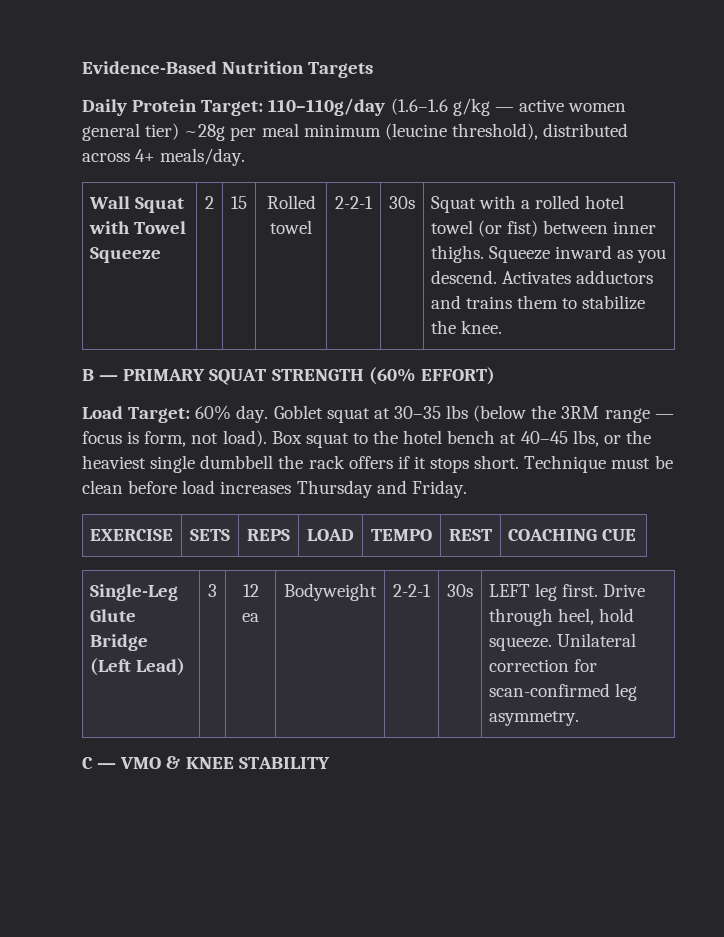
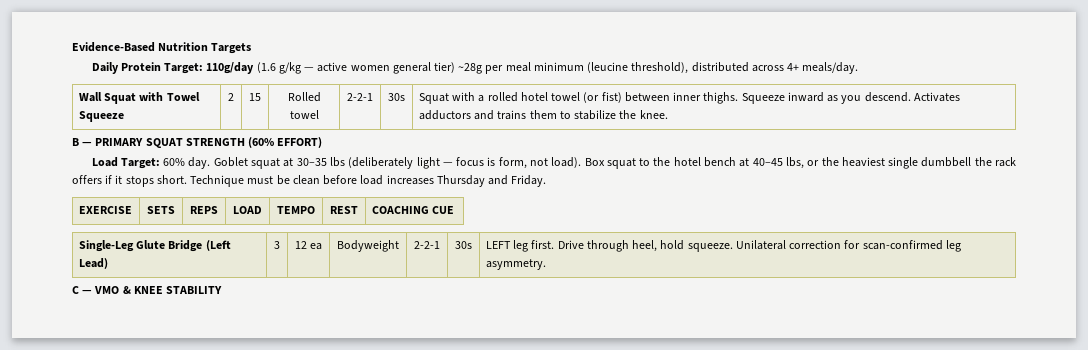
[268,98,448,116] 110–110g/day (1.6–1.6 -> [206,62,276,74] 110g/day (1.6
[473,405,650,423] (below the 3RM range -> [348,157,440,169] (deliberately light

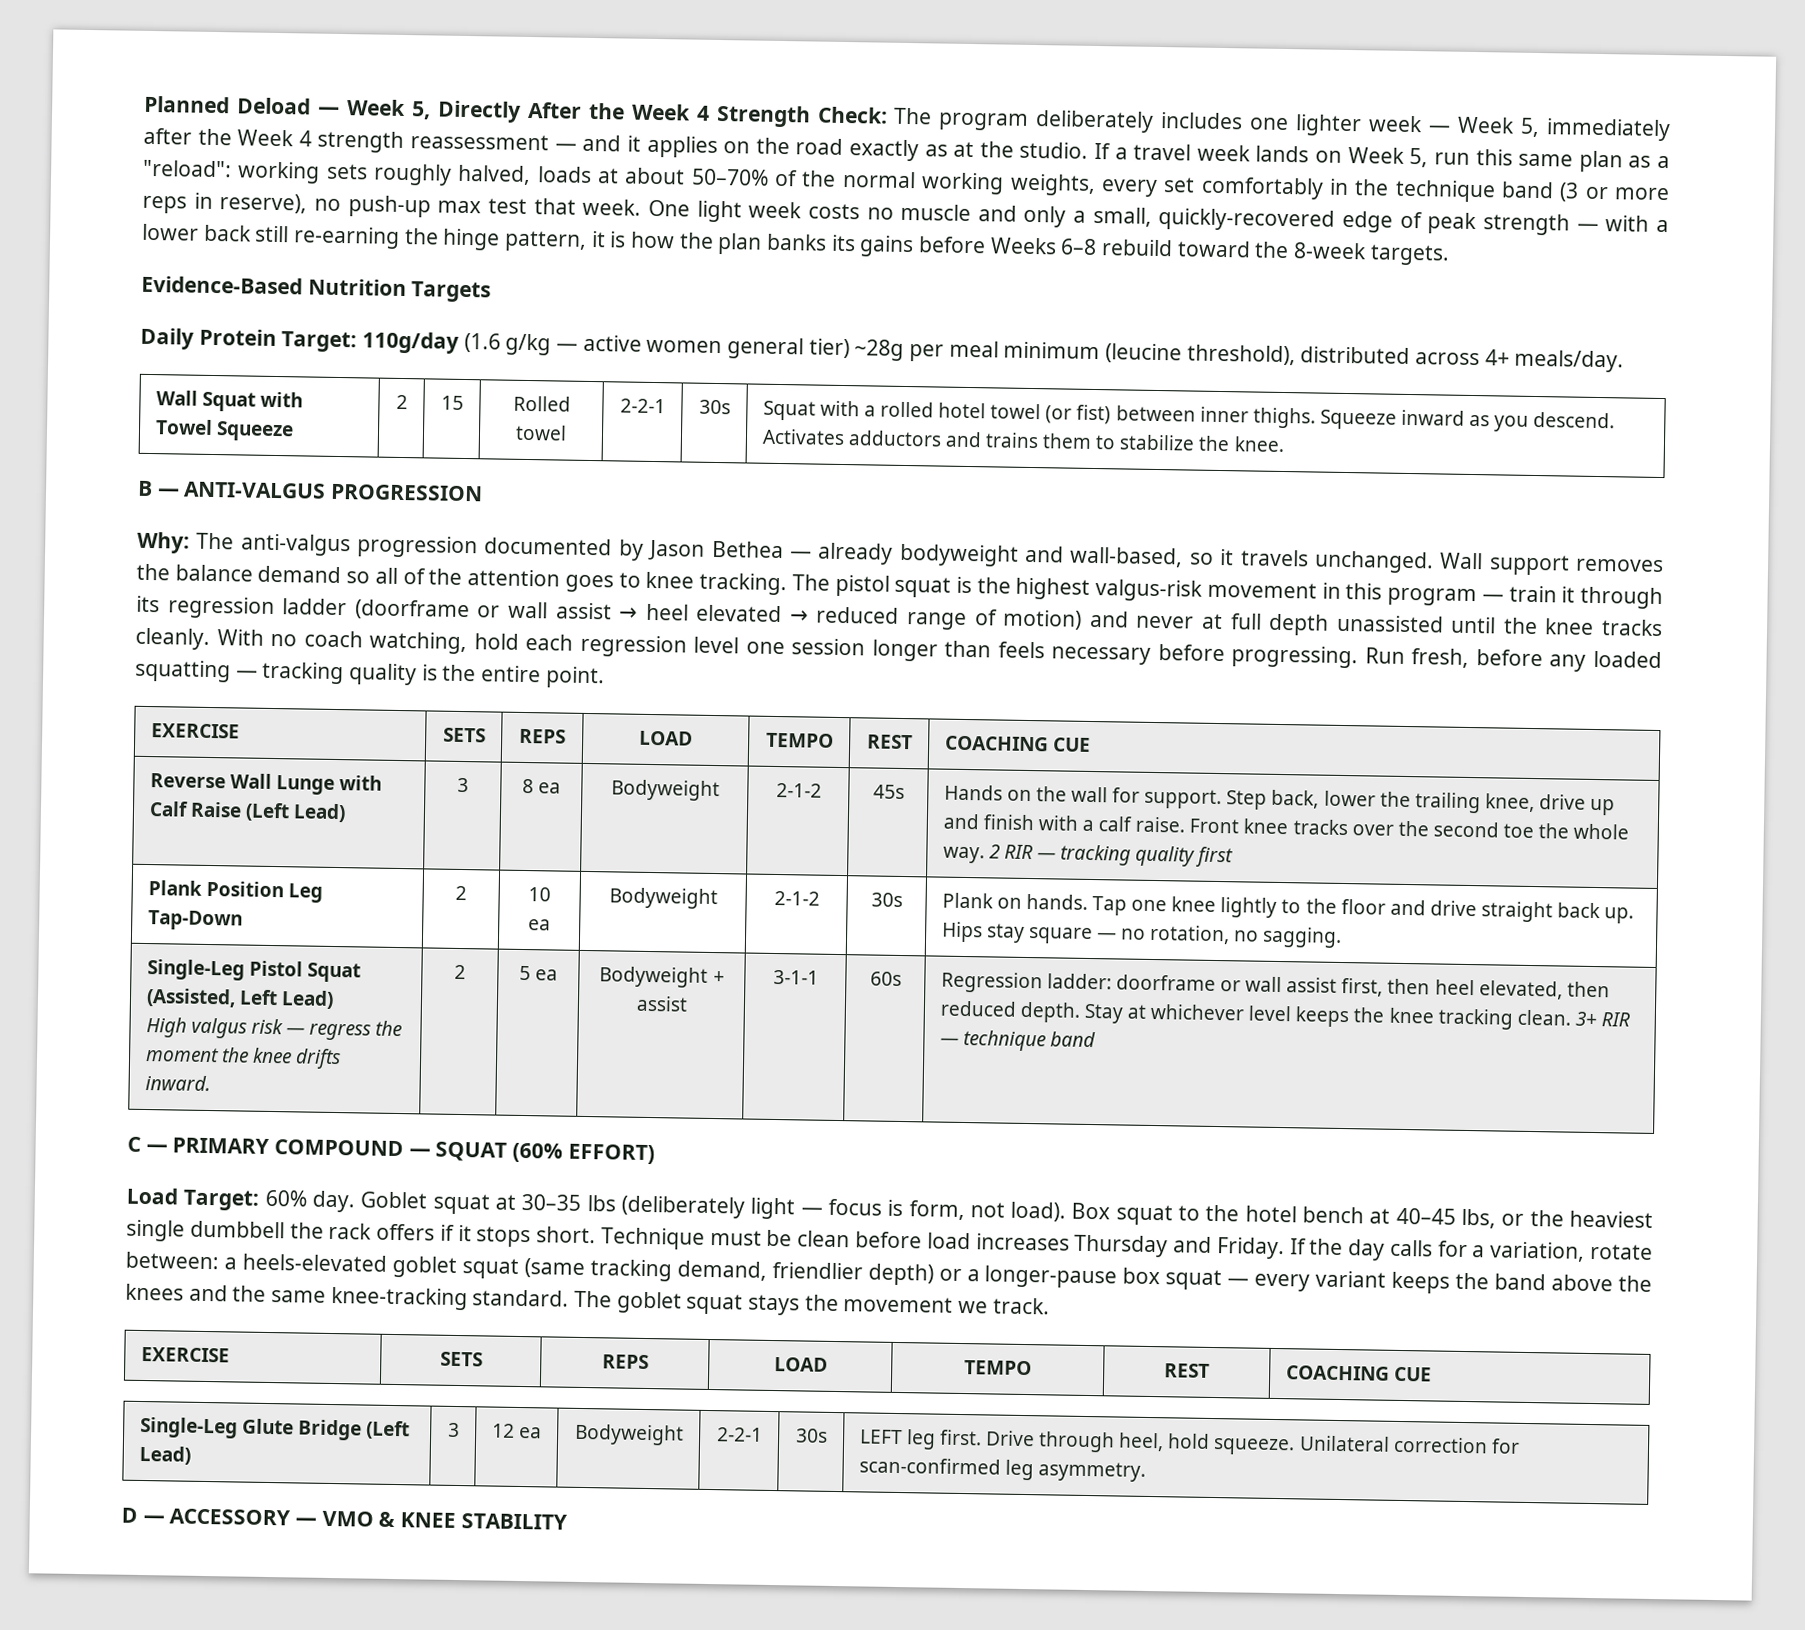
(72, 47) none -> [144,95,1672,142] [143,127,1670,173] [143,159,1670,203] [142,192,1670,236] [142,223,1450,266] Planned Deload — Week 5, Directly After the Week 4 Strength Check: The program deliberately includes one lighter week — Week 5, immediately after the Week 4 strength reassessment — and it applies on the road exactly as at the studio. If a travel week lands on Week 5, run this same plan as a "reload": working sets roughly halved, loads at about 50–70% of the normal working weights, every set comfortably in the technique band (3 or more reps in reserve), no push-up max test that week. One light week costs no muscle and only a small, quickly-recovered edge of peak strength — with a lower back still re-earning the hinge pattern, it is how the plan banks its gains before Weeks 6–8 rebuild toward the 8-week targets. //
[95,138,245,148] PRIMARY SQUAT STRENGTH -> [183,481,484,502] [137,531,1665,576] [136,563,1664,610] [136,595,1663,637] [135,627,1663,672] [135,659,605,689] [150,723,240,739] [442,727,486,743] [519,728,566,744] [639,730,693,746] [765,732,834,748] [866,734,913,750] [944,735,1091,752] [149,773,382,795] [148,801,346,823] [457,777,469,793] [521,778,562,794] [610,779,720,802] [775,782,822,798] [872,784,905,800] [943,784,1616,816] [942,813,1630,840] [942,844,1234,868] [147,880,323,903] [147,910,243,931] [455,885,467,901] [528,887,551,902] [528,919,551,931] [608,887,718,910] [773,890,820,906] [870,892,903,908] [941,892,1635,924] [940,921,1343,948] [146,959,361,983] [145,988,334,1009] [145,1017,403,1041] [144,1047,341,1070] [144,1074,211,1092] [454,964,466,980] [518,965,559,981] [599,966,725,988] [635,995,688,1012] [772,969,819,985] [869,971,902,987] [940,971,1610,1000] [939,1000,1631,1030] [939,1029,1096,1052] [127,1136,508,1162] ANTI-VALGUS PROGRESSION // Why: The anti-valgus progression documented by Jason Bethea — already bodyweight and wall-based, so it travels unchanged. Wall support removes the balance demand so all of the attention goes to knee tracking. The pistol squat is the highest valgus-risk movement in this program — train it through its regression ladder (doorframe or wall assist → heel elevated → reduced range of motion) and never at full depth unassisted until the knee tracks cleanly. With no coach watching, hold each regression level one session longer than feels necessary before progressing. Run fresh, before any loaded squatting — tracking quality is the entire point. // EXERCISE | SETS | REPS | LOAD | TEMPO | REST | COACHING CUE // Reverse Wall Lunge with Calf Raise (Left Lead) | 3 | 8 ea | Bodyweight | 2-1-2 | 45s | Hands on the wall for support. Step back, lower the trailing knee, drive up and finish with a calf raise. Front knee tracks over the second toe the whole way. 2 RIR — tracking quality first // Plank Position Leg Tap-Down | 2 | 10 ea | Bodyweight | 2-1-2 | 30s | Plank on hands. Tap one knee lightly to the floor and drive straight back up. Hips stay square — no rotation, no sagging. // Single-Leg Pistol Squat (Assisted, Left Lead) // High valgus risk — regress the moment the knee drifts inward. | 2 | 5 ea | Bodyweight + assist | 3-1-1 | 60s | Regression ladder: doorframe or wall assist first, then heel elevated, then reduced depth. Stay at whichever level keeps the knee tracking clean. 3+ RIR — technique band // C — PRIMARY COMPOUND — SQUAT
(547, 181) none -> [1289,1238,1653,1262] [125,1251,1653,1294] [125,1283,1050,1316] If the day calls for a variation, rotate between: a heels-elevated goblet squat (same tracking demand, friendlier depth) or a longer-pause box squat — every variant keeps the band above the knees and the same knee-tracking standard. The goblet squat stays the movement we track.
[72,286,79,294] C -> [121,1507,292,1526] D — ACCESSORY

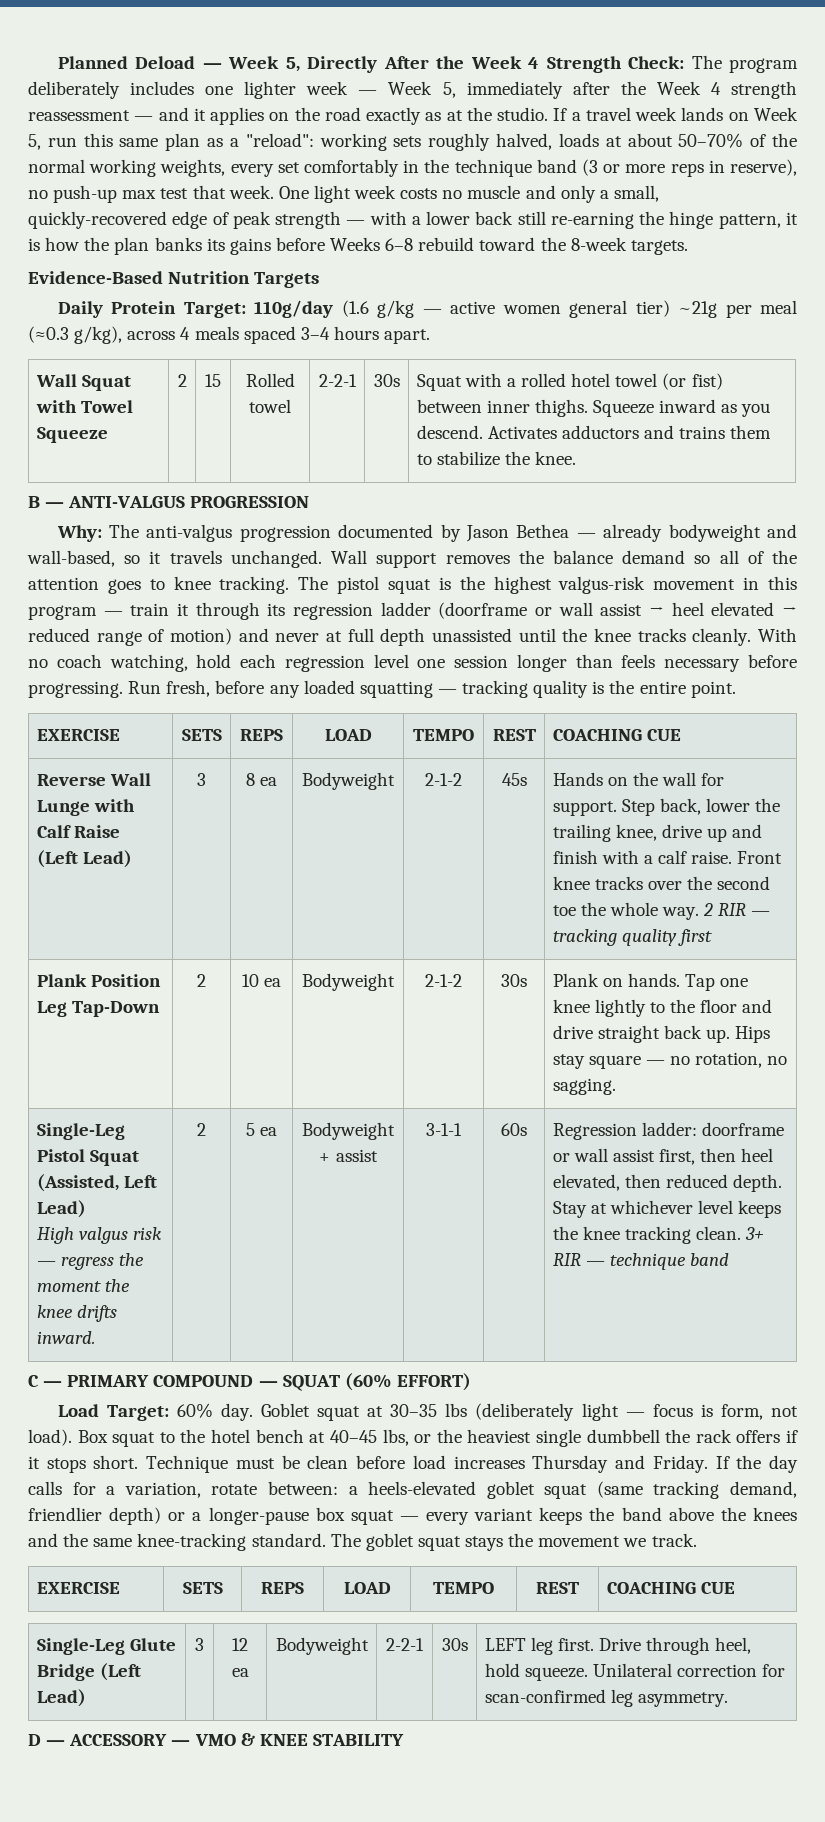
[854,339,905,361] ~28g -> [678,301,718,318] ~21g
[1003,341,1625,373] minimum (leucine threshold), distributed across 4+ meals/day. -> [28,326,431,344] (≈0.3 g/kg), across 4 meals spaced 3–4 hours apart.

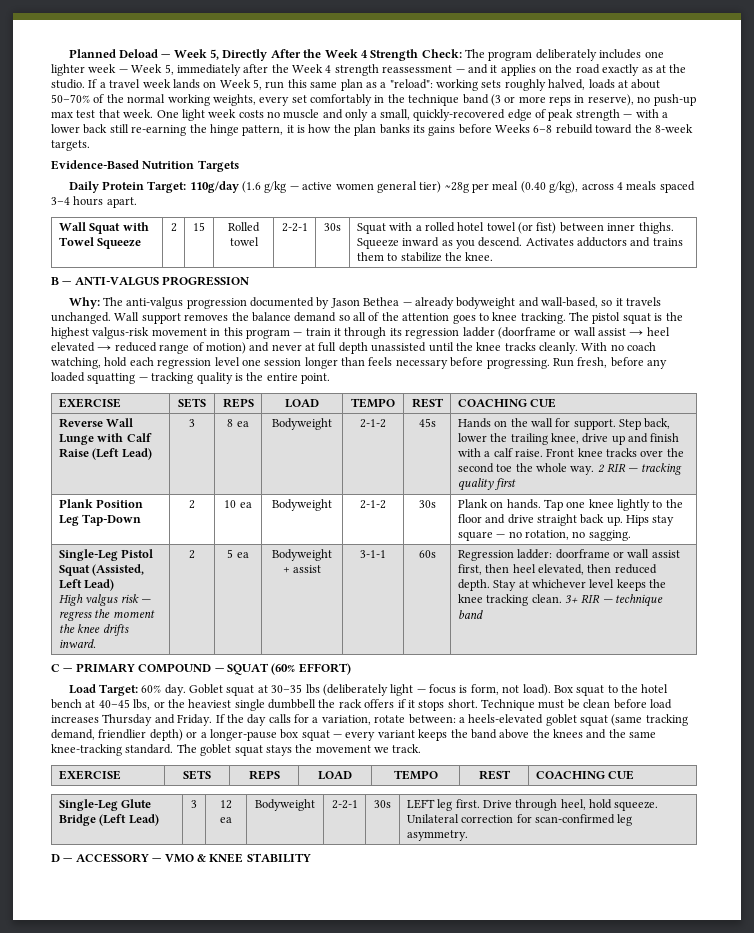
[678,301,718,318] ~21g -> [444,182,469,193] ~28g
[28,326,69,343] (≈0.3 -> [520,181,546,193] (0.40

